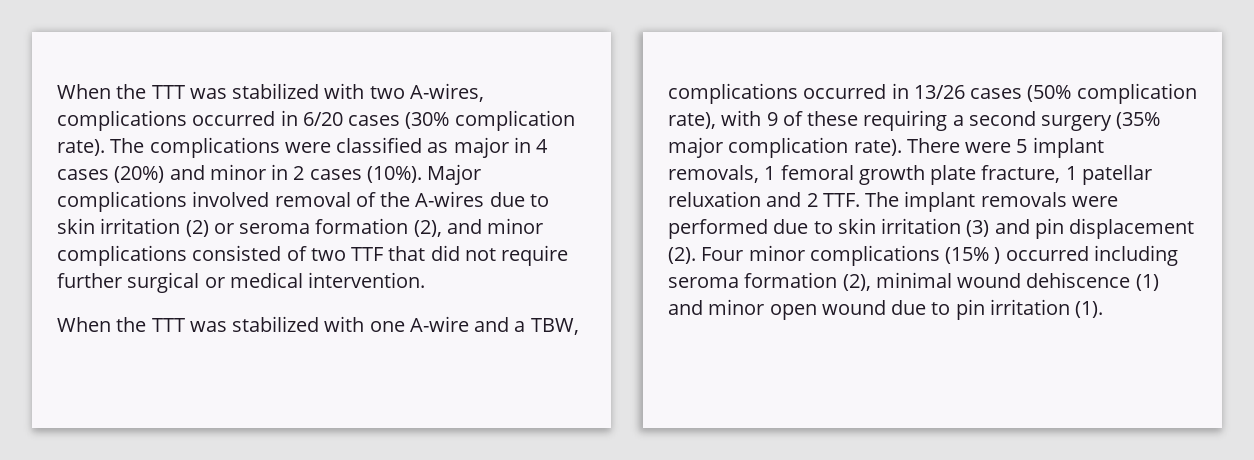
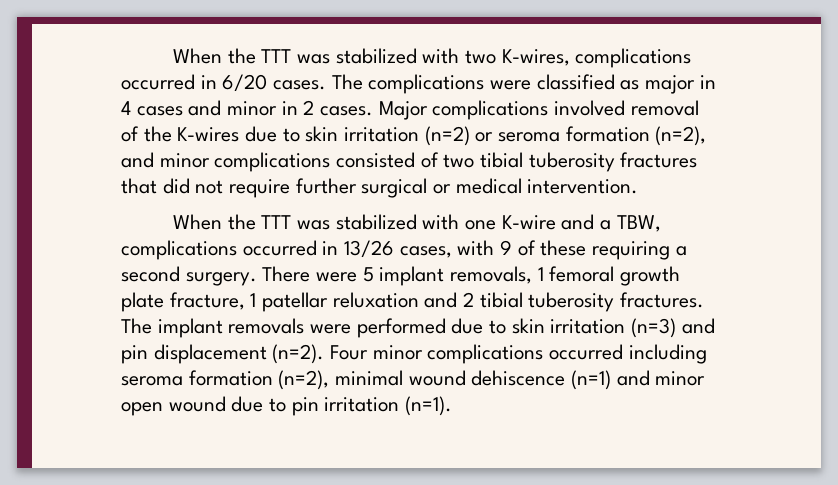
[409,83,484,102] A-wires, -> [501,49,570,66] K-wires,
[348,110,575,131] [57,139,105,156] cases (30% complication rate). -> [273,80,327,90] cases.
[114,166,165,183] (20%) -> (183, 111) none
[309,166,422,183] cases (10%). -> [320,106,374,116] cases.
[415,191,549,207] [57,218,209,237] A-wires due to skin irritation (2) -> [177,126,470,146] K-wires due to skin irritation (n=2)
[413,220,442,237] (2), -> [655,126,707,146] (n=2),
[351,247,384,261] TTF -> [480,152,698,172] tibial tuberosity fractures
[409,316,469,332] A-wire -> [501,215,556,230] K-wire
[970,83,1197,104] [668,112,716,129] cases (50% complication rate), -> [399,246,452,258] cases,
[1041,112,1161,131] [668,137,902,158] surgery (35% major complication rate). -> [185,272,257,286] surgery.
[822,193,860,207] TTF. -> [479,292,705,312] tibial tuberosity fractures.
[966,220,990,237] (3) -> [631,318,677,338] (n=3)
[668,247,696,264] (2). -> [272,344,325,364] (n=2).
[945,247,1001,264] (15% ) -> (544, 354) none
[842,274,871,291] (2), -> [278,370,330,390] (n=2),
[1135,274,1159,291] (1) -> [571,370,612,390] (n=1)
[1075,301,1104,318] (1). -> [405,396,453,416] (n=1).

